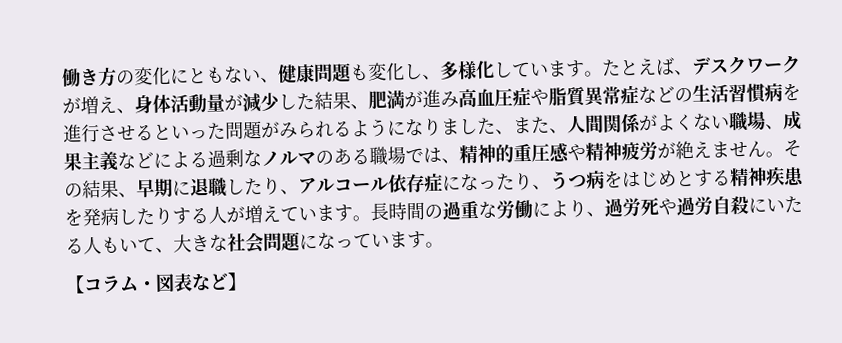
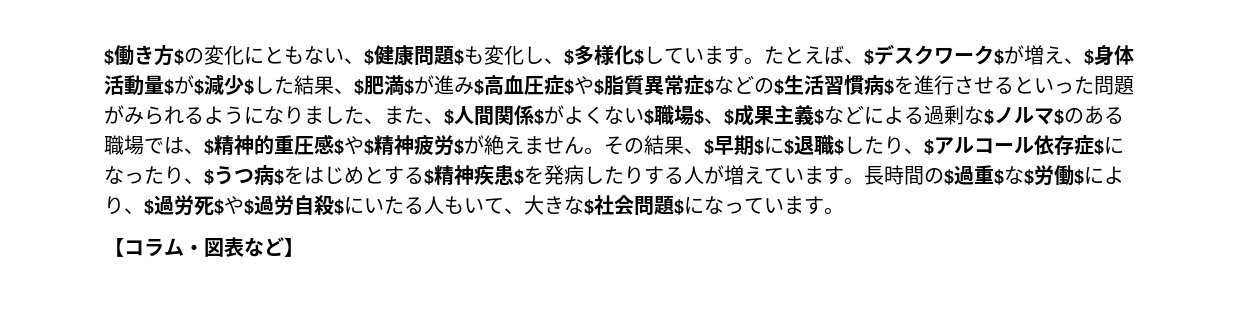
[62,66,117,88] 働き方 -> [104,45,184,66] $働き方$
(279, 80) none -> [364,49,374,65] $
(353, 73) none -> [454,49,464,65] $
[439,60,495,80] 多様化 -> [564,45,644,65] $多様化$
(693, 72) none -> [864,49,874,65] $
(801, 64) none -> [994,49,1004,65] $
(135, 111) none -> [1084,49,1094,65] $
[224,84,693,113] が減少した結果、肥満が進み高血圧症や脂質異常症などの -> [164,74,784,95] $が$減少$した結果、$肥満$が進み$高血圧症$や$脂質異常症$などの$
(783, 92) none -> [884,79,894,95] $
(568, 131) none -> [444,109,454,125] $
(641, 123) none -> [534,109,544,125] $
[728,111,784,132] 職場、 -> [644,105,734,125] $職場$、$
(118, 161) none -> [814,109,824,125] $
[261,150,316,166] ノルマ -> [984,107,1064,125] $ノルマ$
(460, 161) none -> [204,139,214,155] $
[567,143,586,162] や -> [334,136,374,155] $や$
(658, 151) none -> [454,139,464,155] $
[136,177,228,198] 早期に退職 -> [704,135,844,156] $早期$に$退職$
(299, 192) none -> [924,139,934,155] $
(443, 182) none -> [1094,139,1104,155] $
[550,170,605,190] うつ病 -> [204,165,284,186] $うつ病$
(731, 178) none -> [424,169,434,185] $
(804, 176) none -> [514,169,524,185] $
[442,197,677,221] 過重な労働により、過労死や -> [944,165,1124,186] [104,195,254,216] $過重$な$労働$により、$過労死$や$
(749, 205) none -> [334,199,344,215] $
(228, 243) none -> [584,199,594,215] $
(302, 242) none -> [674,199,684,215] $

